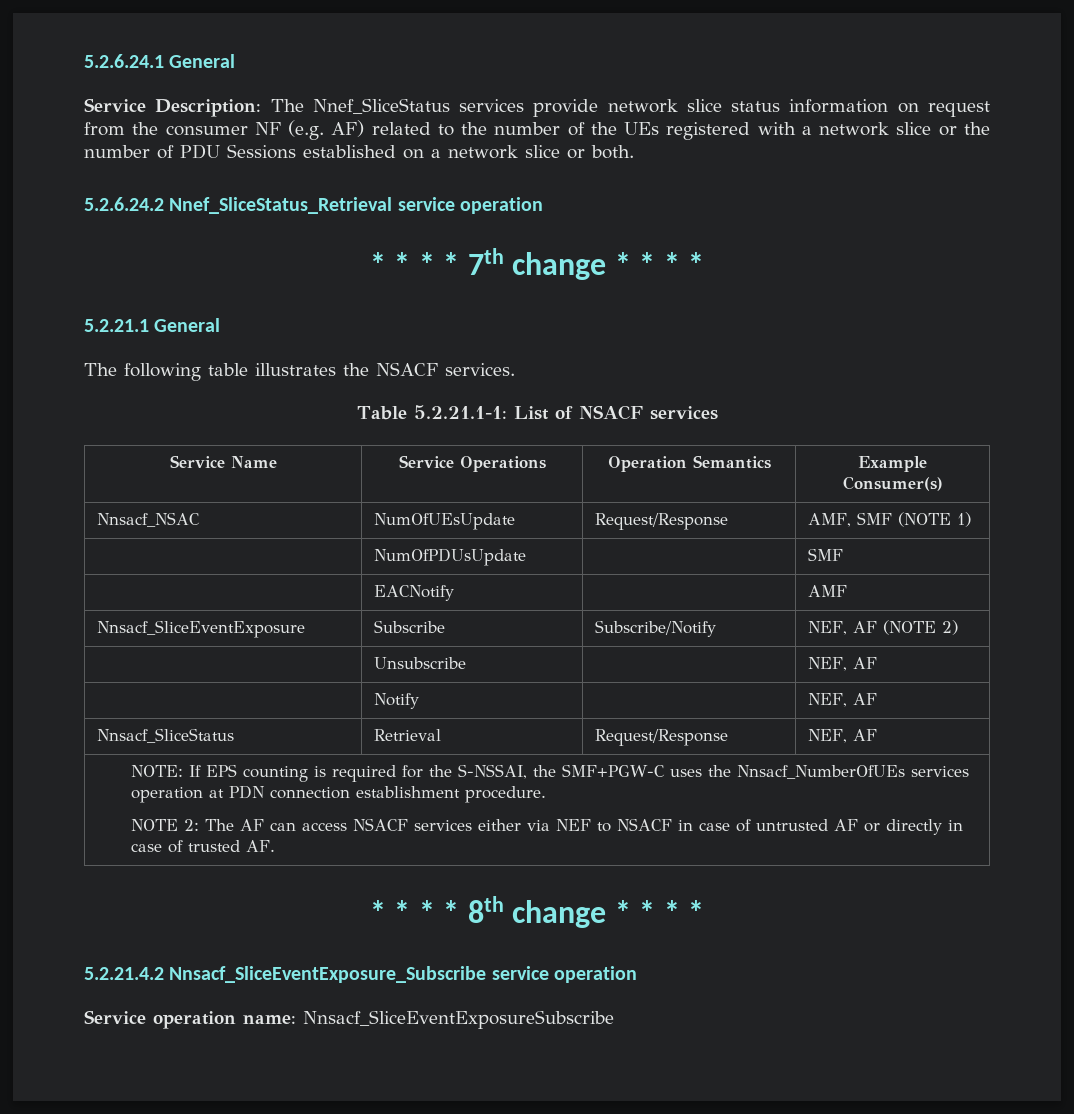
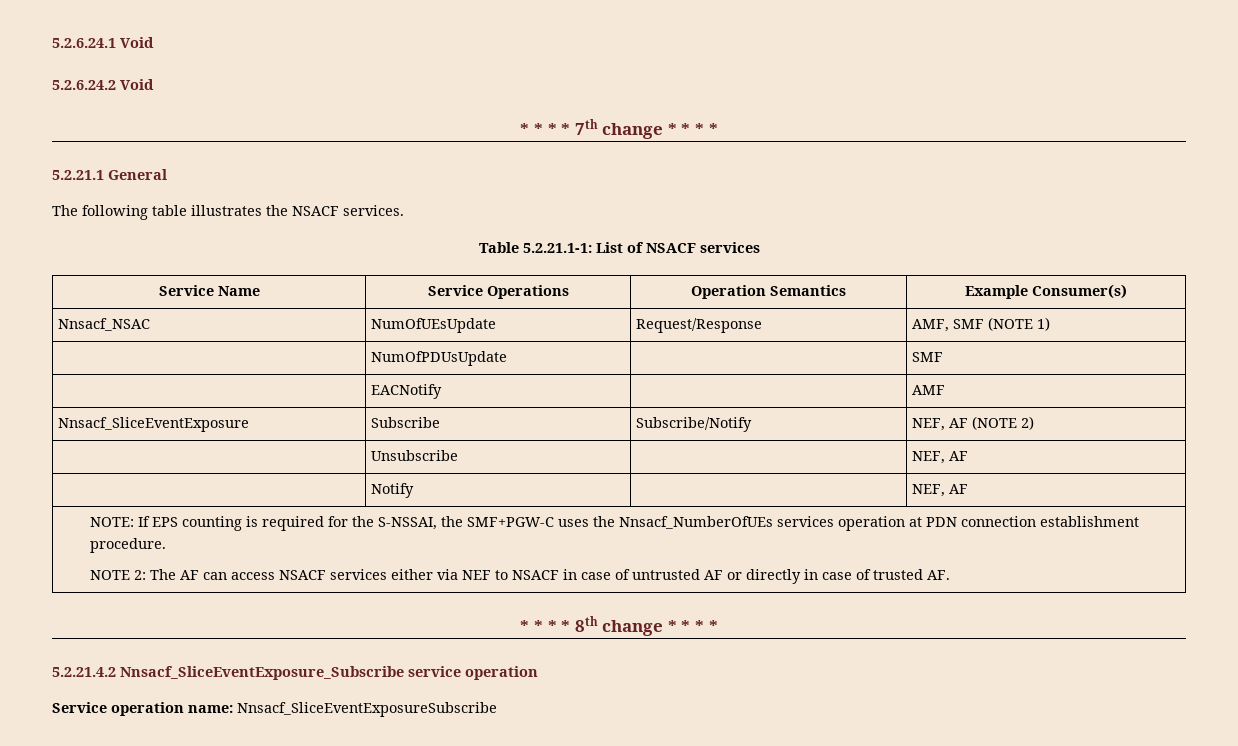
[169,54,236,68] [84,98,990,117] [84,120,991,140] [84,144,634,159] [84,197,544,214] General // Service Description: The Nnef_SliceStatus services provide network slice status information on request from the consumer NF (e.g. AF) related to the number of the UEs registered with a network slice or the number of PDU Sessions established on a network slice or both. // 5.2.6.24.2 Nnef_SliceStatus_Retrieval service operation -> [120,37,154,48] [52,79,154,90] Void // 5.2.6.24.2 Void
[97,728,235,743] [374,729,442,741] [595,729,729,746] [808,729,878,743] // Nnsacf_SliceStatus | Retrieval | Request/Response | NEF, AF -> (969, 489) none

